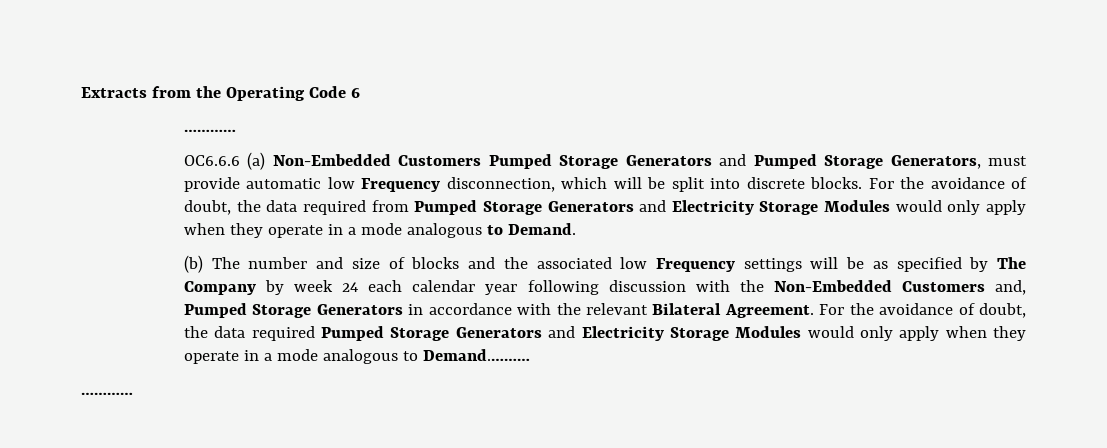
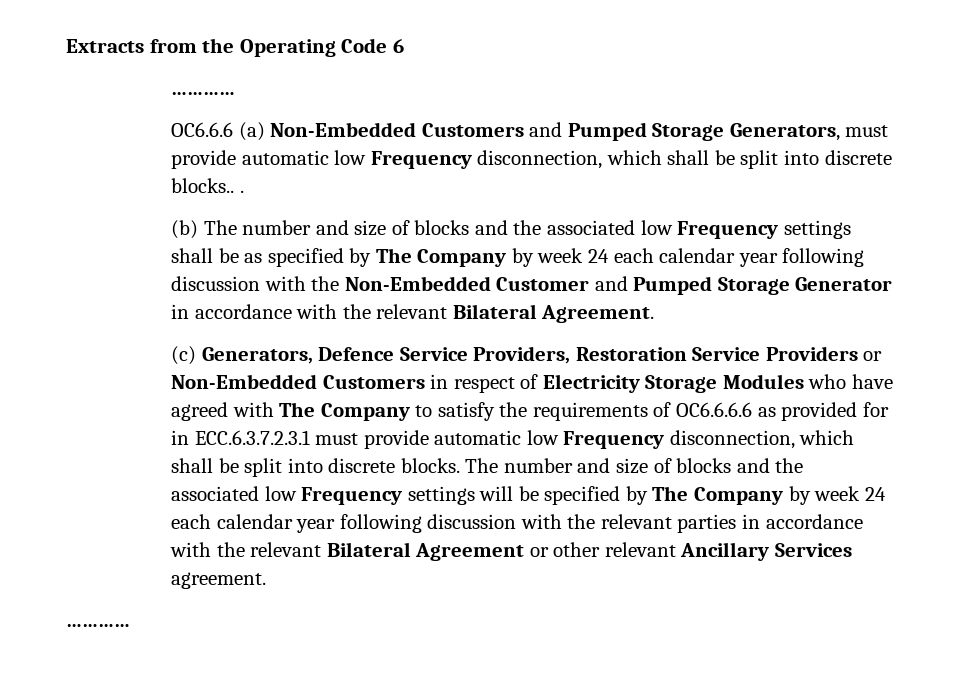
[488,154,712,169] Pumped Storage Generators -> (524, 130) none
[613,177,1028,192] [183,200,1026,215] [183,223,576,238] will be split into discrete blocks. For the avoidance of doubt, the data required from Pumped Storage Generators and Electricity Storage Modules would only apply when they operate in a mode analogous to Demand. -> [667,150,892,169] [171,178,244,193] shall be split into discrete blocks.. .
[810,257,839,269] will -> [171,248,214,263] shall
[901,280,1027,295] [183,303,403,318] Customers and, Pumped Storage Generators -> [496,276,893,295] Customer and Pumped Storage Generator
[819,303,1027,318] [183,326,1026,341] [183,349,530,364] For the avoidance of doubt, the data required Pumped Storage Generators and Electricity Storage Modules would only apply when they operate in a mode analogous to Demand.……… -> [171,346,883,365] [171,374,893,393] [171,402,889,421] [171,430,855,449] [171,458,804,477] [171,486,886,505] [171,514,863,533] [170,542,852,561] [171,572,267,589] // (c) Generators, Defence Service Providers, Restoration Service Providers or Non-Embedded Customers in respect of Electricity Storage Modules who have agreed with The Company to satisfy the requirements of OC6.6.6.6 as provided for in ECC.6.3.7.2.3.1 must provide automatic low Frequency disconnection, which shall be split into discrete blocks. The number and size of blocks and the associated low Frequency settings will be specified by The Company by week 24 each calendar year following discussion with the relevant parties in accordance with the relevant Bilateral Agreement or other relevant Ancillary Services agreement.

